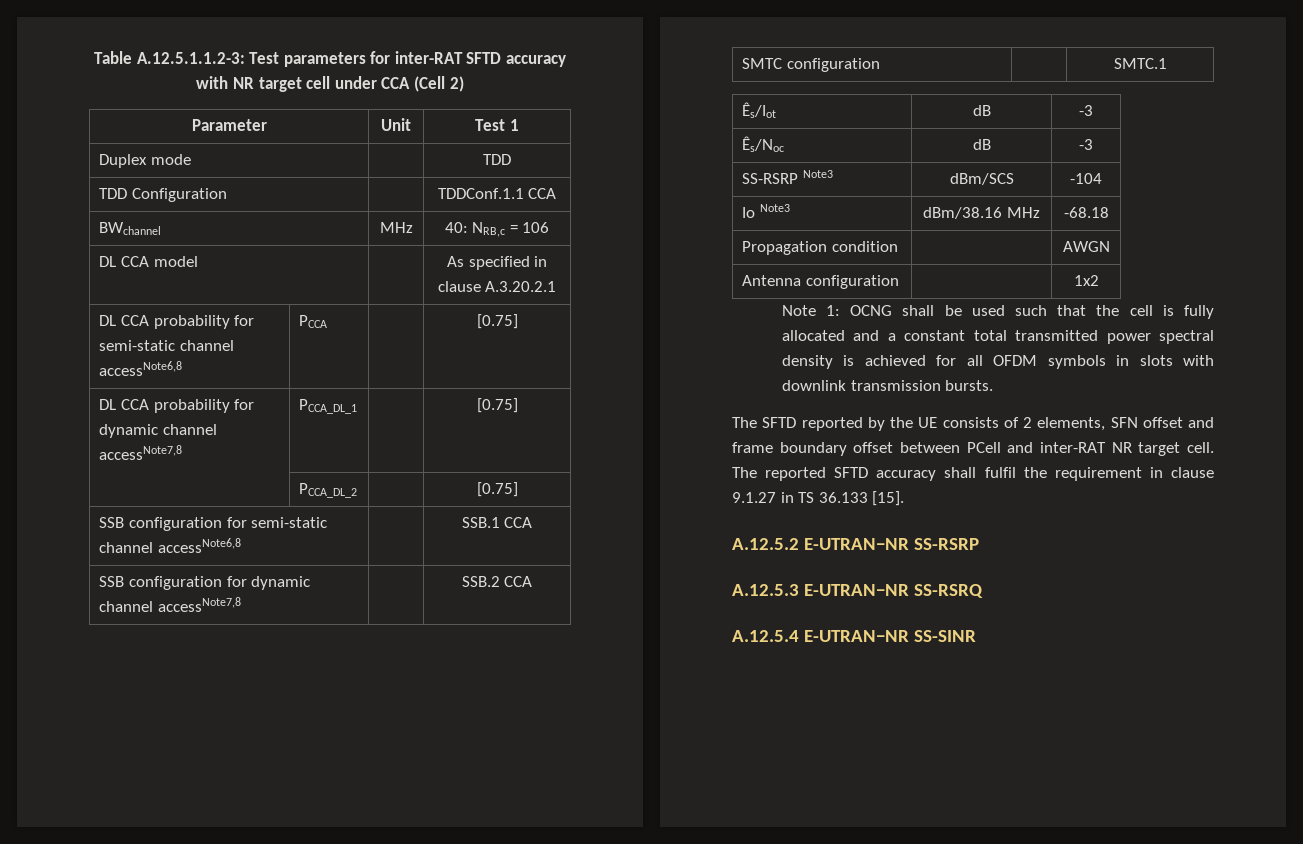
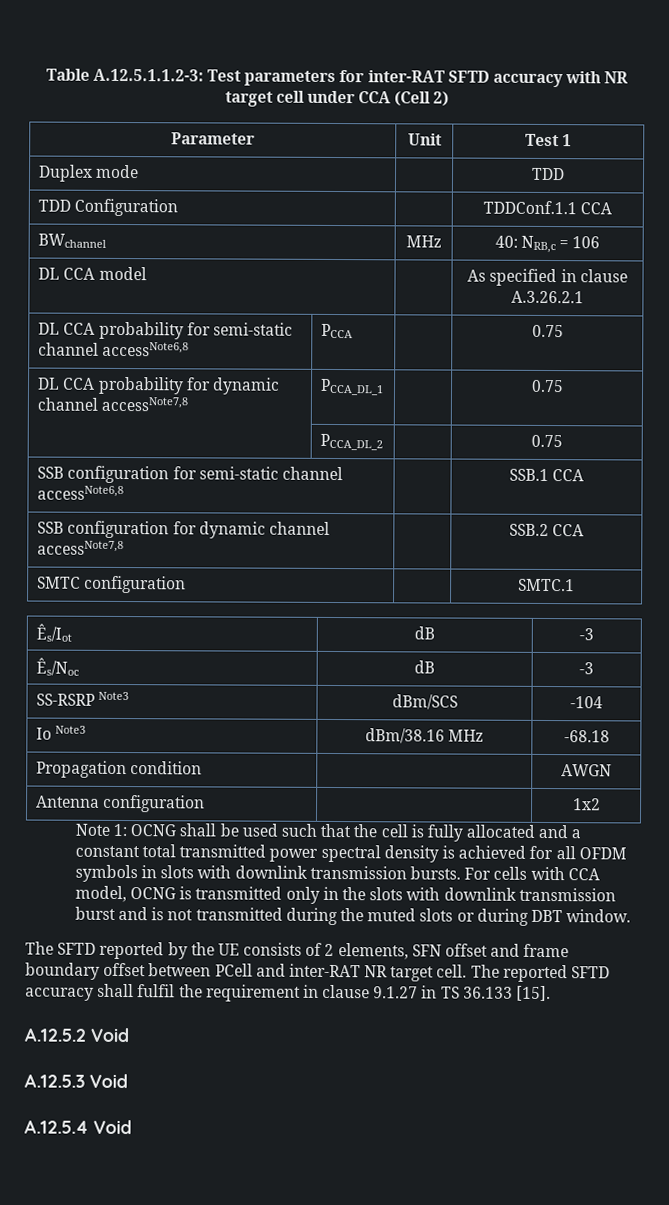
[485,281,557,292] A.3.20.2.1 -> [511,290,584,304] A.3.26.2.1
[476,314,518,329] [0.75] -> [531,324,564,338] 0.75
[476,398,518,413] [0.75] -> [530,379,564,393] 0.75
[476,482,518,497] [0.75] -> [530,434,563,448] 0.75
(994, 385) none -> [464,866,600,881] [74,885,616,904] [74,906,632,926] For cells with CCA model, OCNG is transmitted only in the slots with downlink transmission burst and is not transmitted during the muted slots or during DBT window.
[804,538,980,550] E-UTRAN−NR SS-RSRP -> [90,1027,129,1043] Void
[804,584,984,598] E-UTRAN−NR SS-RSRQ -> [89,1073,128,1089] Void
[804,630,977,642] E-UTRAN−NR SS-SINR -> [93,1119,132,1135] Void

